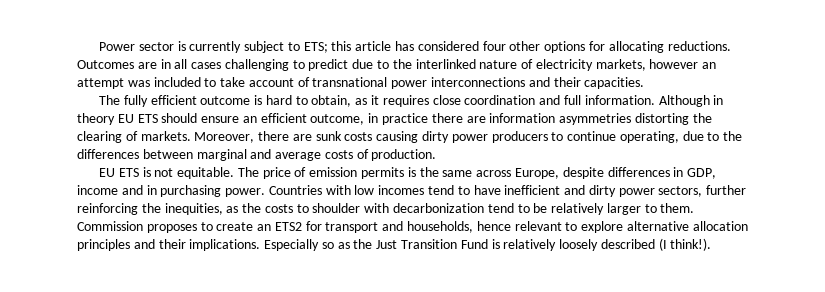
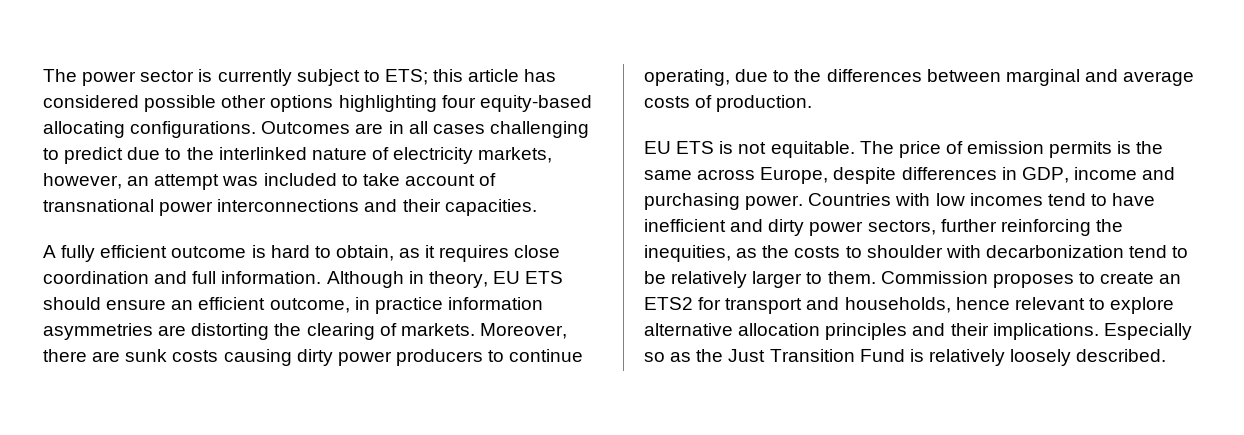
[99,42,136,51] Power -> [43,69,137,86] The power
[482,41,506,51] four -> [144,95,217,112] possible
[588,41,731,53] for allocating reductions. -> [338,95,592,112] [43,121,257,138] highlighting four equity-based allocating configurations.
[649,59,699,69] however -> [43,173,122,189] however,
[99,95,121,105] The -> [43,245,56,258] A
[77,113,115,125] theory -> [428,271,488,288] theory,
[431,113,486,123] there are -> (443, 305) none
(632, 119) none -> [158,325,187,336] are
[146,185,157,195] in -> (1176, 173) none
[600,238,712,251] described (I think!). -> [1076,349,1167,362] described.

